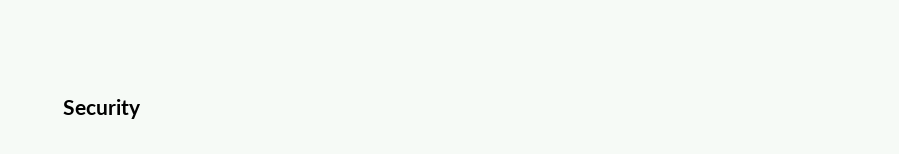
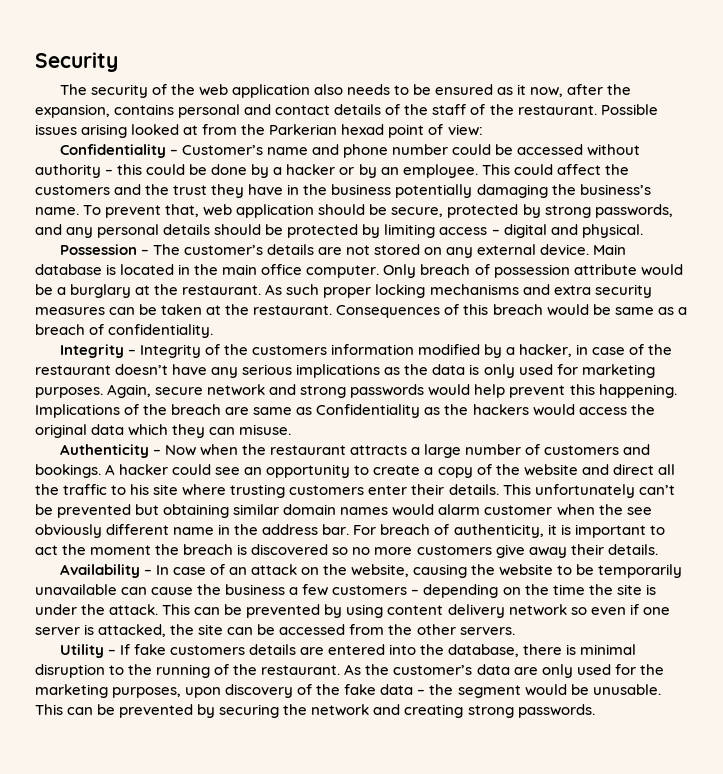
(141, 109) none -> [59,84,632,98] [35,104,658,118] [35,124,483,138] [59,144,641,158] [35,164,629,178] [35,184,651,198] [35,204,673,218] [35,224,643,238] [59,244,627,258] [35,264,683,278] [35,284,652,298] [35,304,687,318] [35,324,214,338] [59,344,673,358] [35,364,655,378] [35,384,677,398] [35,404,655,418] [35,424,292,438] [59,444,651,458] [35,464,675,478] [35,484,675,498] [35,504,652,518] [35,524,665,538] [35,544,658,558] [59,564,683,578] [35,584,656,598] [35,604,670,618] [35,624,515,637] [59,644,637,658] [35,664,664,678] [35,684,661,698] [35,704,595,718] // The security of the web application also needs to be ensured as it now, after the expansion, contains personal and contact details of the staff of the restaurant. Possible issues arising looked at from the Parkerian hexad point of view: // Confidentiality – Customer’s name and phone number could be accessed without authority – this could be done by a hacker or by an employee. This could affect the customers and the trust they have in the business potentially damaging the business’s name. To prevent that, web application should be secure, protected by strong passwords, and any personal details should be protected by limiting access – digital and physical. // Possession – The customer’s details are not stored on any external device. Main database is located in the main office computer. Only breach of possession attribute would be a burglary at the restaurant. As such proper locking mechanisms and extra security measures can be taken at the restaurant. Consequences of this breach would be same as a breach of confidentiality. // Integrity – Integrity of the customers information modified by a hacker, in case of the restaurant doesn’t have any serious implications as the data is only used for marketing purposes. Again, secure network and strong passwords would help prevent this happening. Implications of the breach are same as Confidentiality as the hackers would access the original data which they can misuse. // Authenticity – Now when the restaurant attracts a large number of customers and bookings. A hacker could see an opportunity to create a copy of the website and direct all the traffic to his site where trusting customers enter their details. This unfortunately can’t be prevented but obtaining similar domain names would alarm customer when the see obviously different name in the address bar. For breach of authenticity, it is important to act the moment the breach is discovered so no more customers give away their details. // Availability – In case of an attack on the website, causing the website to be temporarily unavailable can cause the business a few customers – depending on the time the site is under the attack. This can be prevented by using content delivery network so even if one server is attacked, the site can be accessed from the other servers. // Utility – If fake customers details are entered into the database, there is minimal disruption to the running of the restaurant. As the customer’s data are only used for the marketing purposes, upon discovery of the fake data – the segment would be unusable. This can be prevented by securing the network and creating strong passwords.

